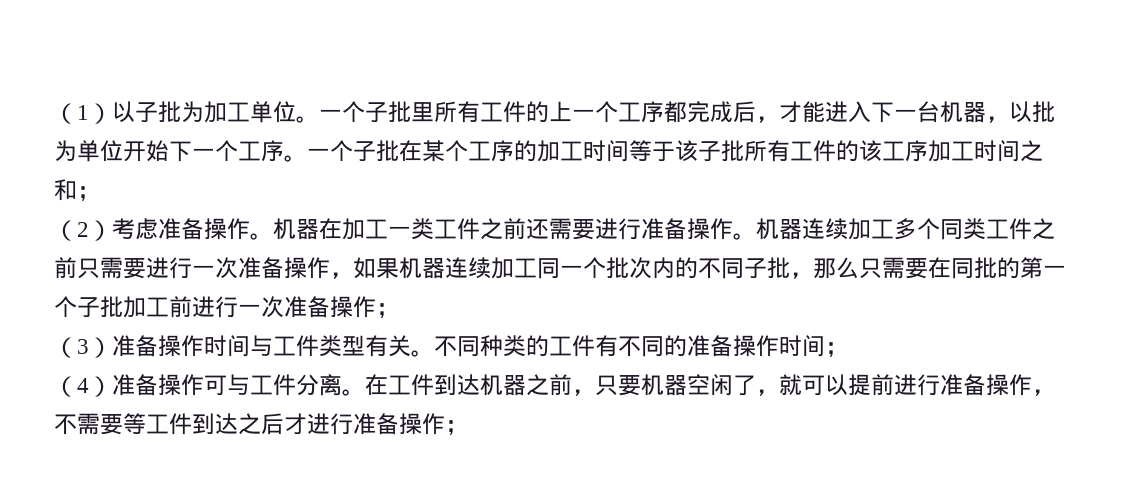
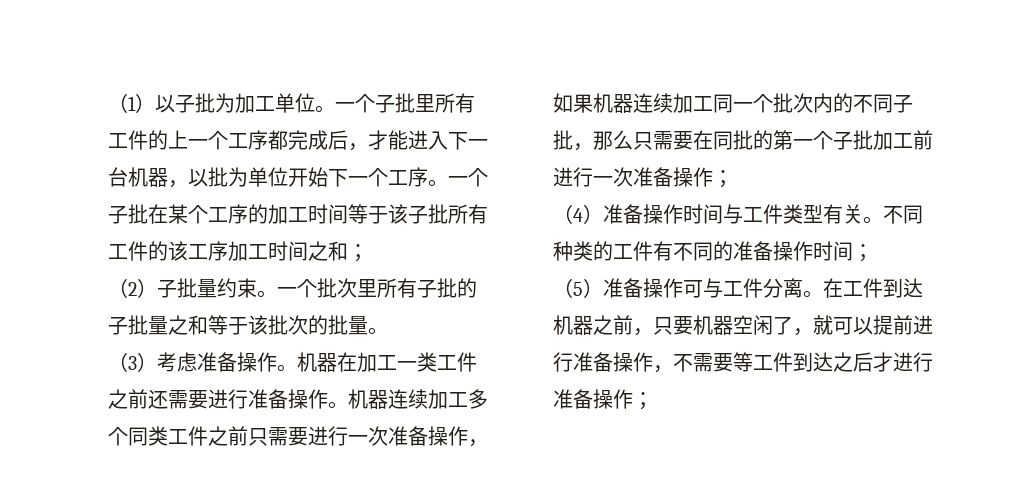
(112, 230) none -> [157,278,477,298] [108,315,388,335] [108,352,157,372] 子批量约束。一个批次里所有子批的子批量之和等于该批次的批量。 // （3）
[77,339,89,354] 3 -> [573,208,583,222] 4
[77,378,89,393] 4 -> [573,282,583,296] 5

